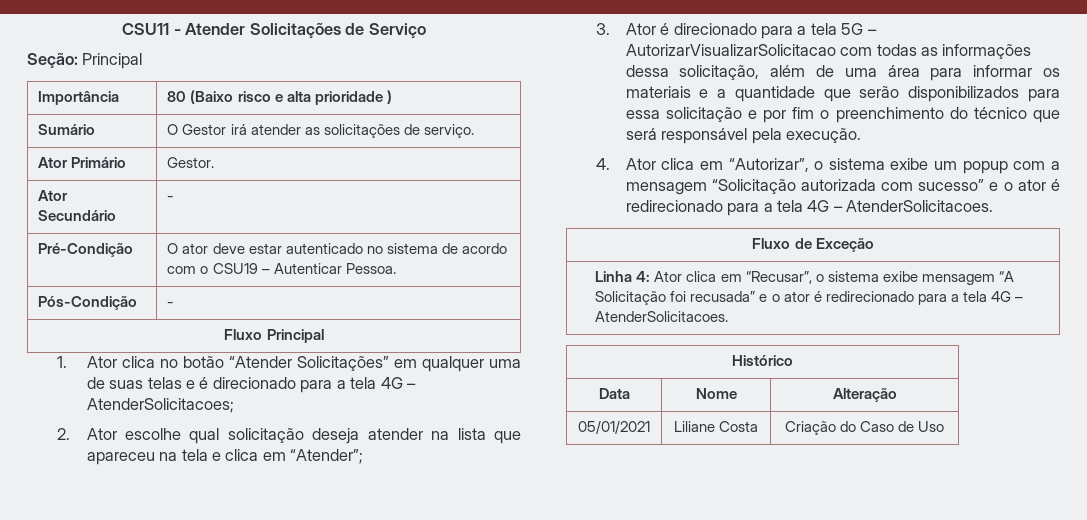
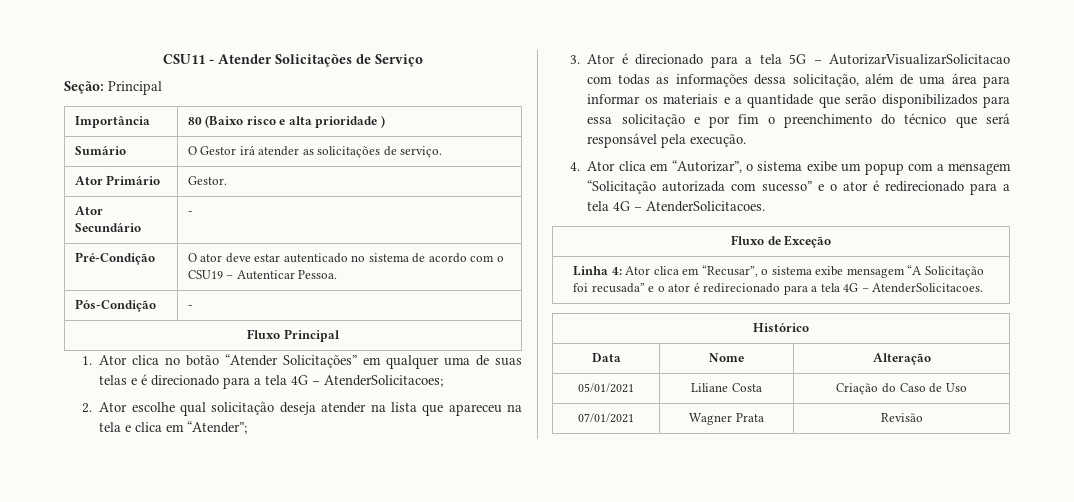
(945, 426) none -> [578,413,634,423] [689,413,764,425] [880,413,923,422] // 07/01/2021 | Wagner Prata | Revisão

